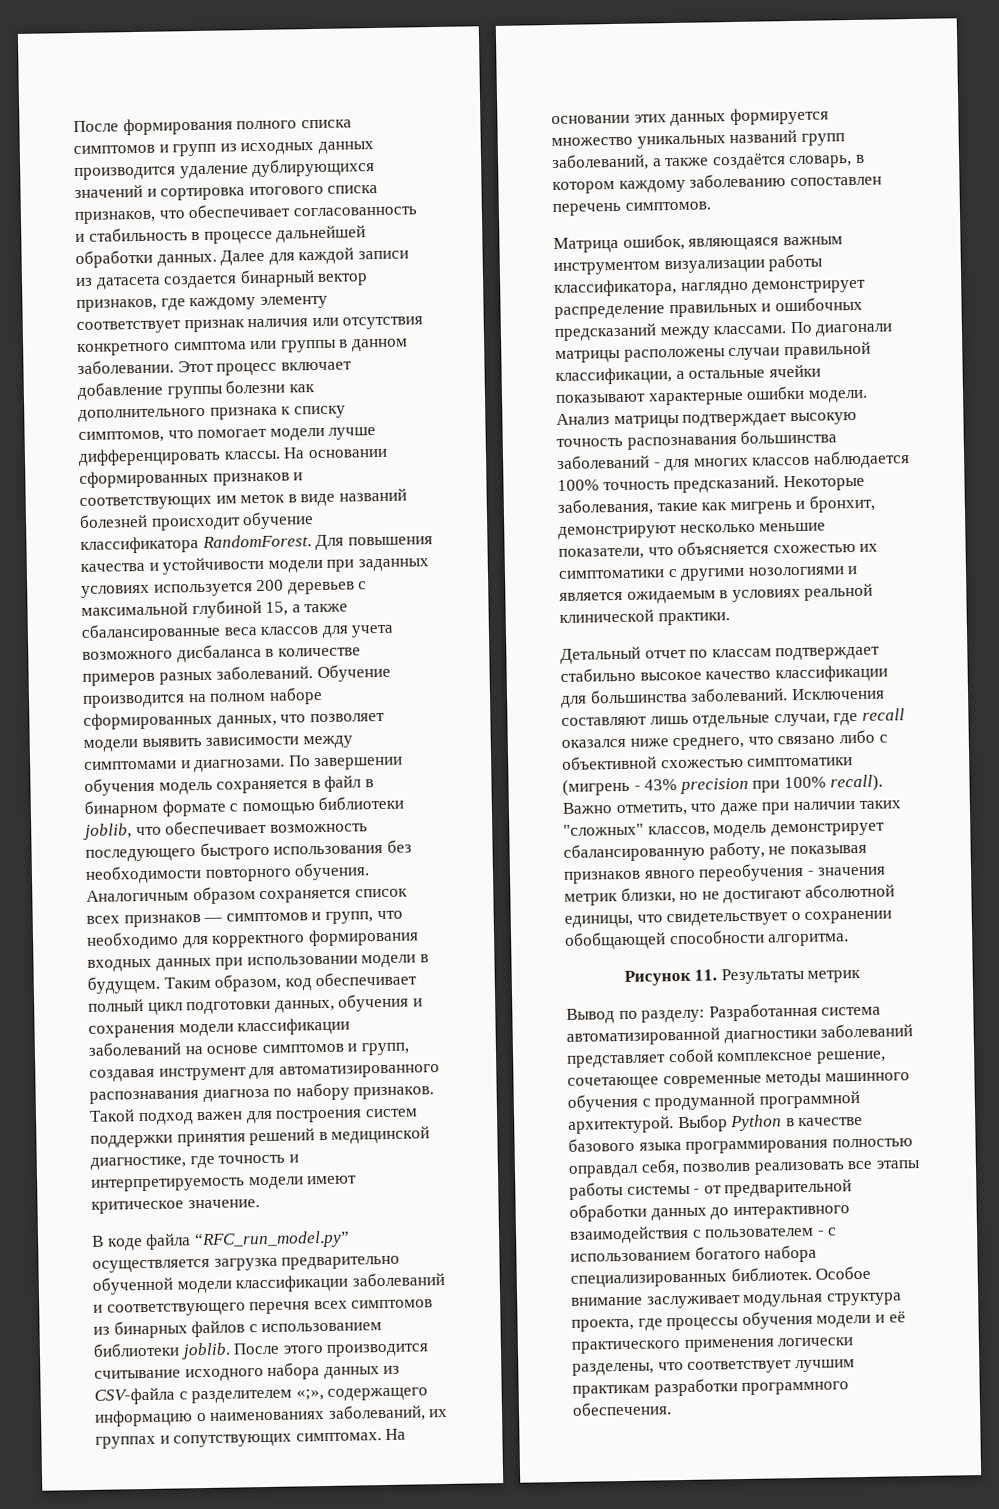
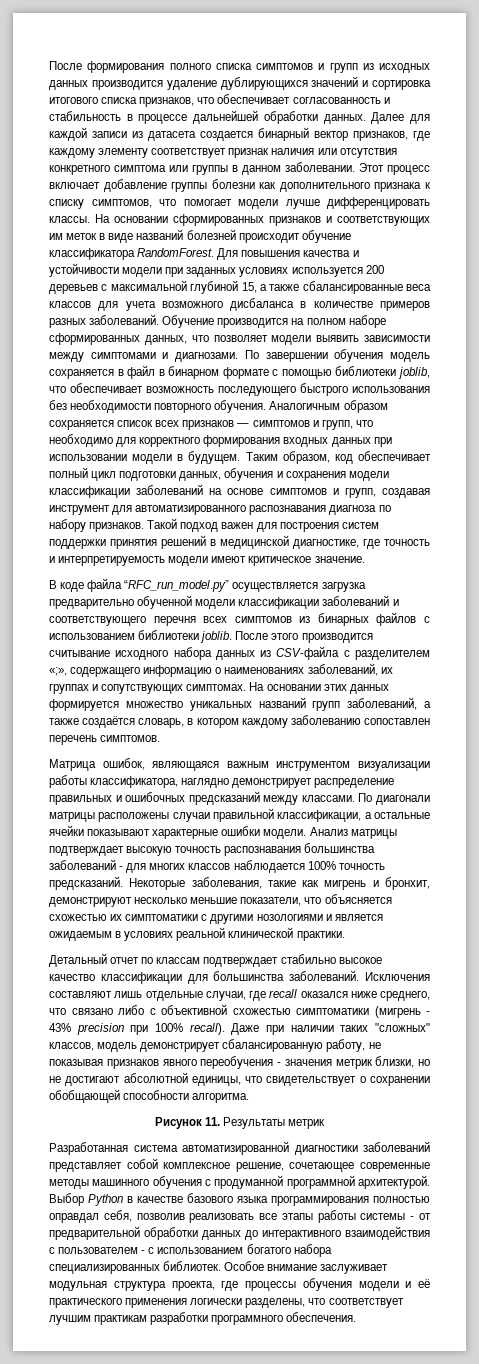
[562,802,759,817] Важно отметить, что даже -> [231,1023,260,1035] Даже
[566,1008,706,1024] Вывод по разделу: -> (326, 1124) none

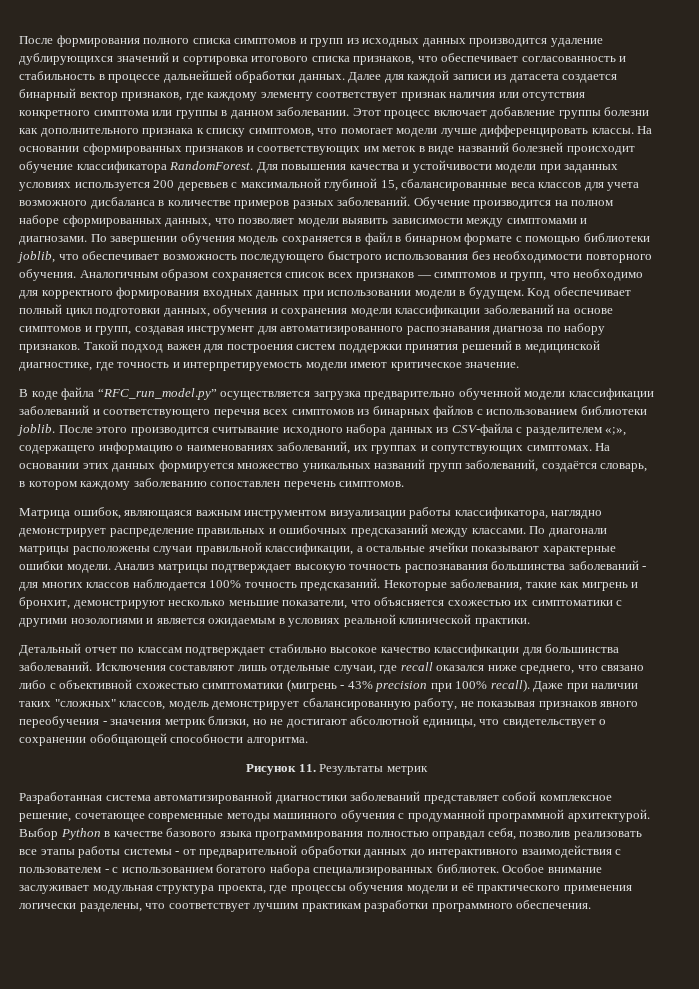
[259,284,300,291] а также -> (398, 185) none
[245,451,353,464] Таким образом, код -> [527,288,551,299] Код
[423,701,431,708] [49,718,79,725] а также -> (539, 465) none

